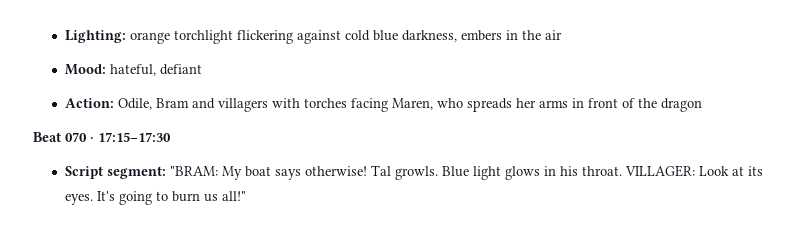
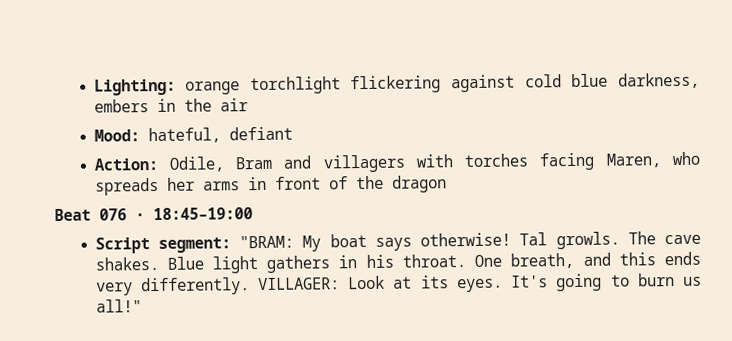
[65,132,171,142] 070 · 17:15–17:30 -> [99,207,253,221] 076 · 18:45–19:00
(439, 173) none -> [627,231,702,245] [94,256,159,271] The cave shakes.
[505,166,541,180] glows -> [266,255,331,273] gathers
(623, 171) none -> [474,251,702,269] [95,277,250,296] One breath, and this ends very differently.

